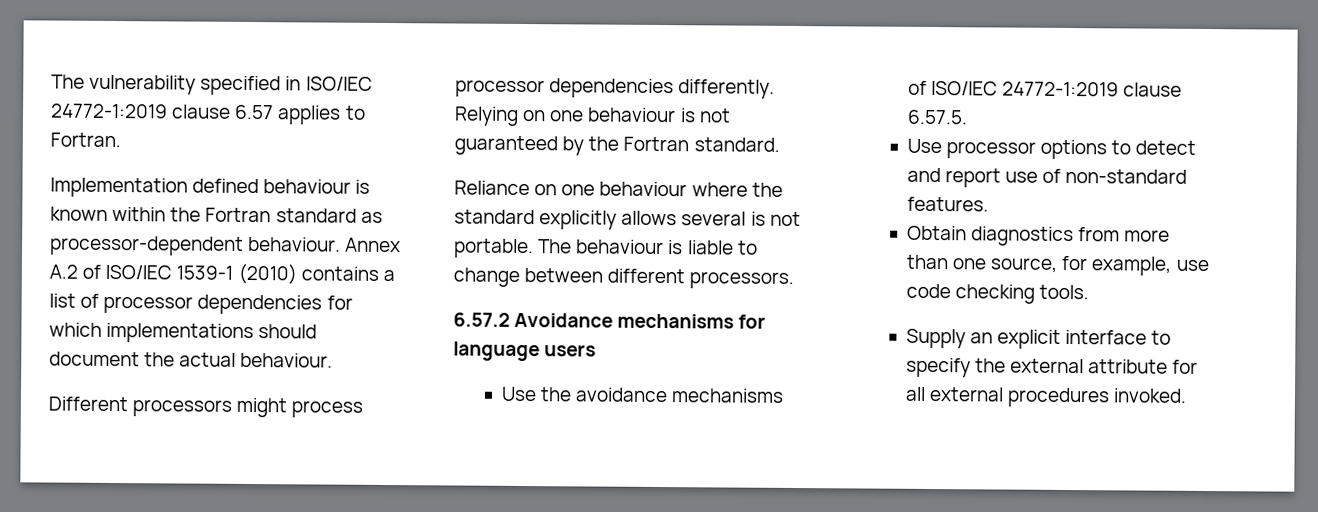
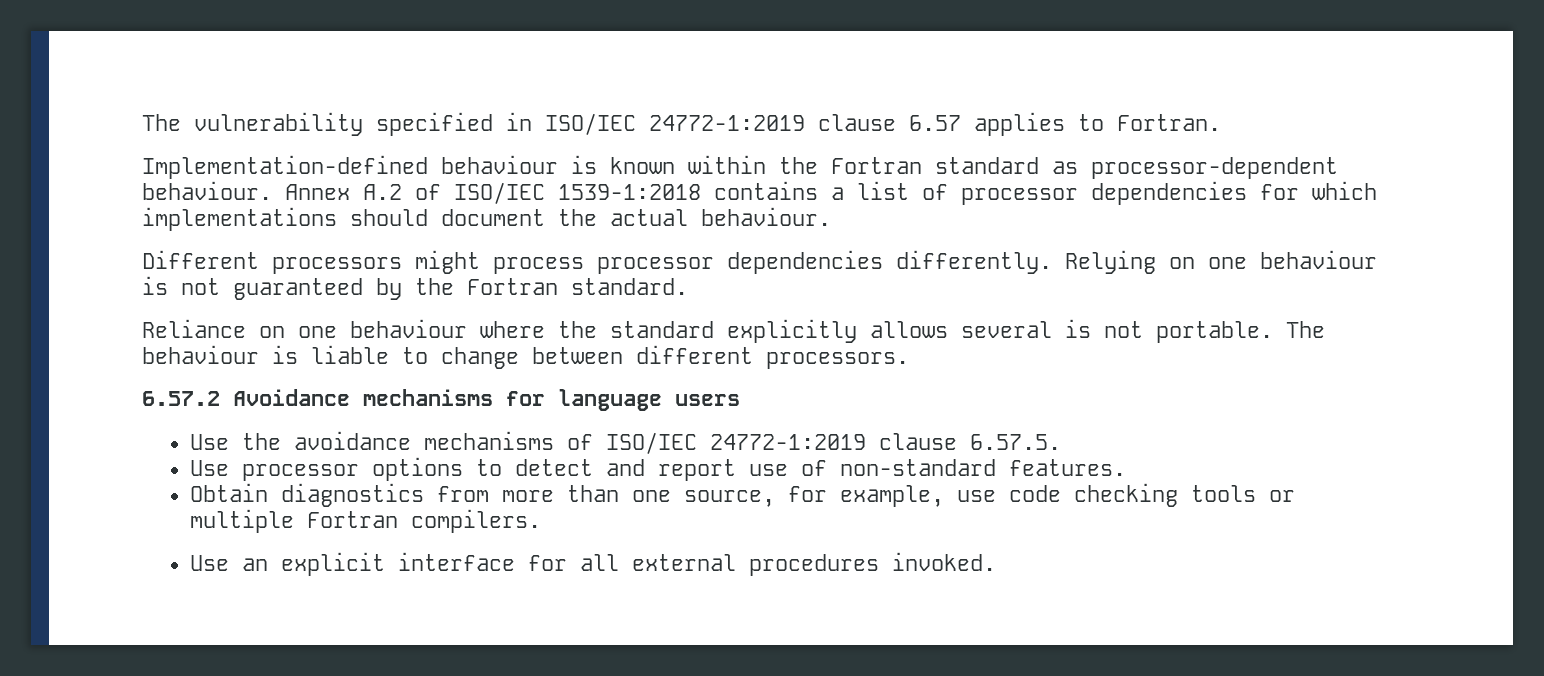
[50,177,260,198] Implementation defined -> [142,155,428,179] Implementation-defined
[176,263,297,285] 1539-1 (2010) -> [558,184,701,200] 1539-1:2018
[1039,284,1090,300] [905,328,1172,349] [905,357,1169,378] tools. // Supply an explicit interface to specify the external attribute -> [1190,485,1295,502] [189,509,541,533] [189,552,515,576] tools or multiple Fortran compilers. // Use an explicit interface

